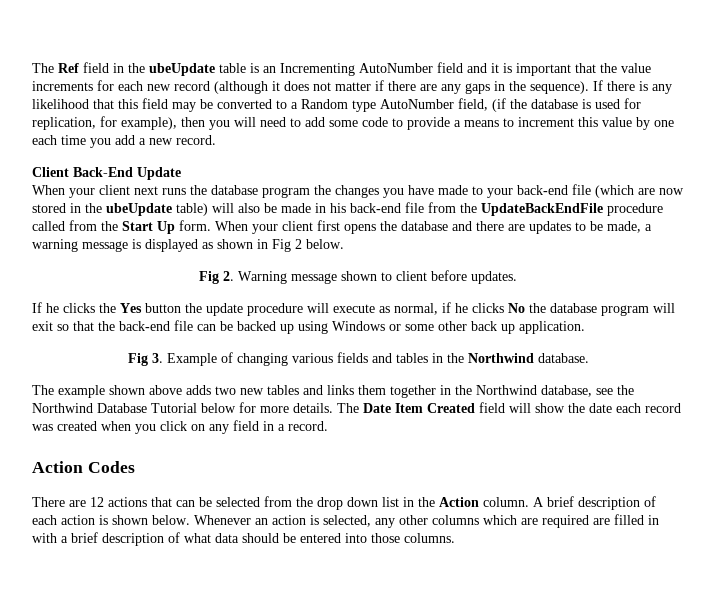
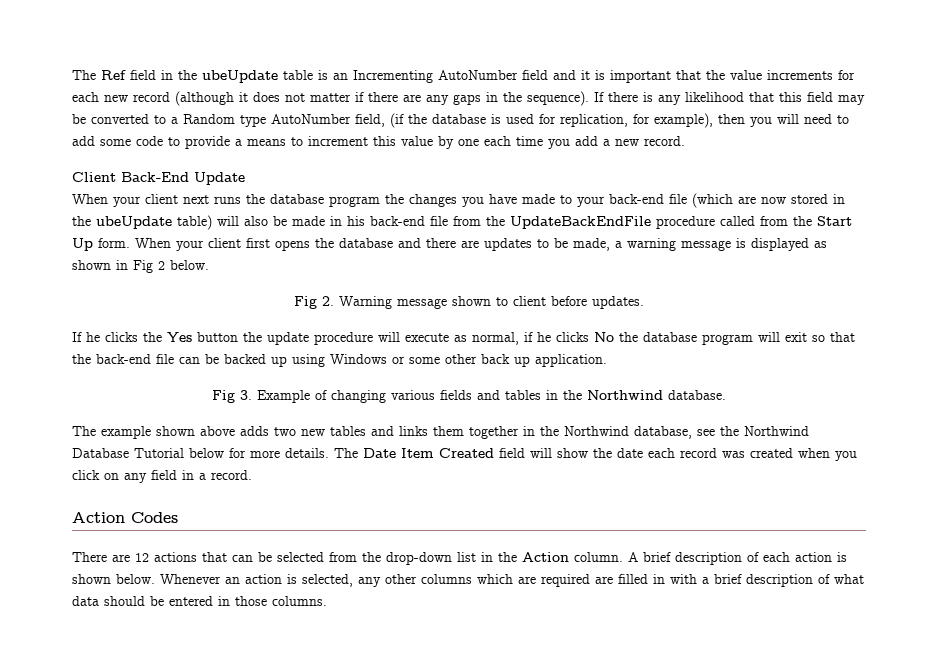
[317,497,378,510] drop down -> [386,552,452,565] drop-down
[345,533,367,543] into -> [218,596,230,606] in

